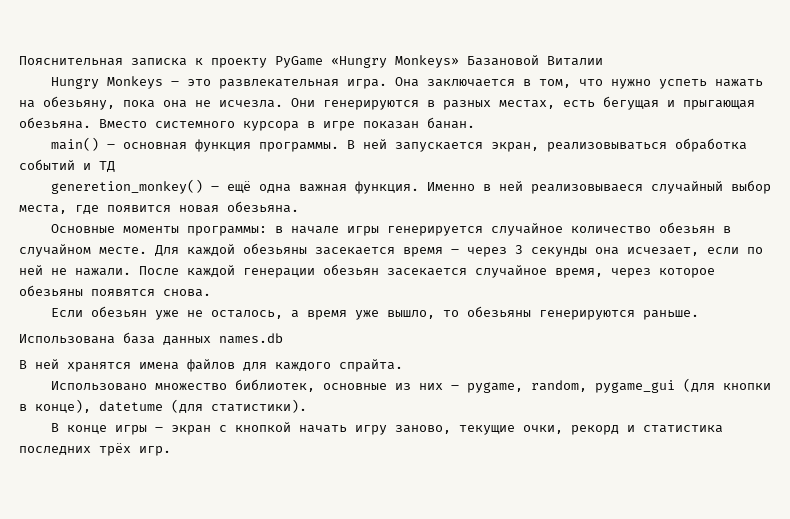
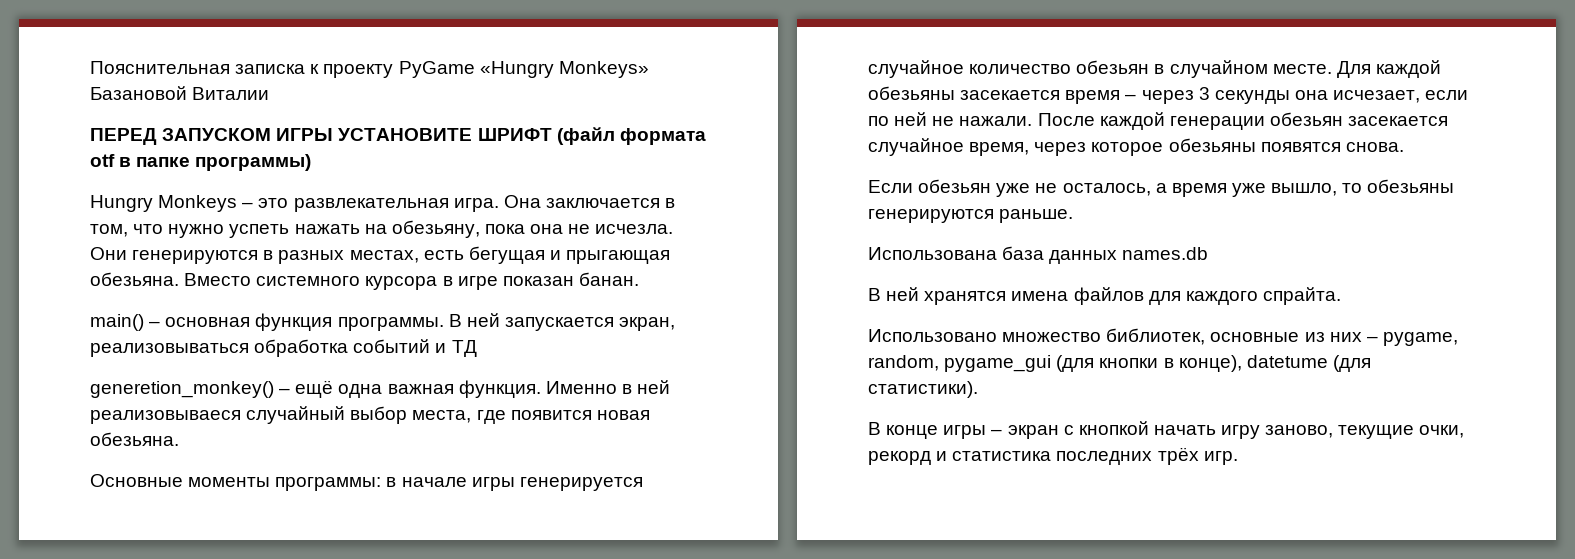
(603, 61) none -> [90,127,706,145] [90,154,312,171] // ПЕРЕД ЗАПУСКОМ ИГРЫ УСТАНОВИТЕ ШРИФТ (файл формата otf в папке программы)

